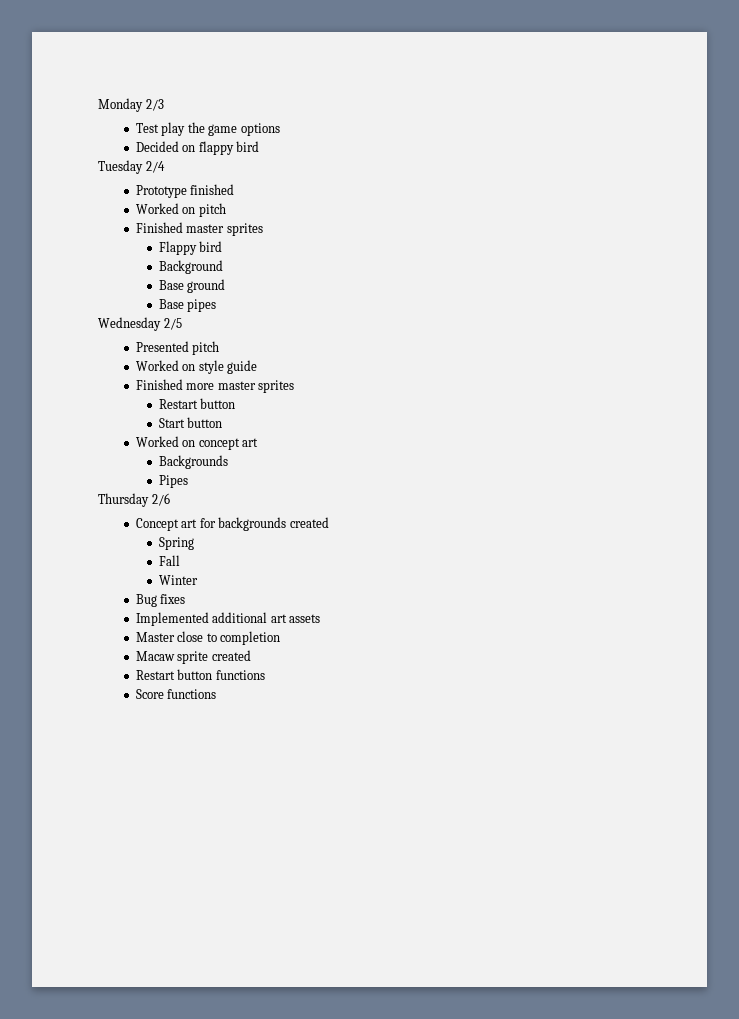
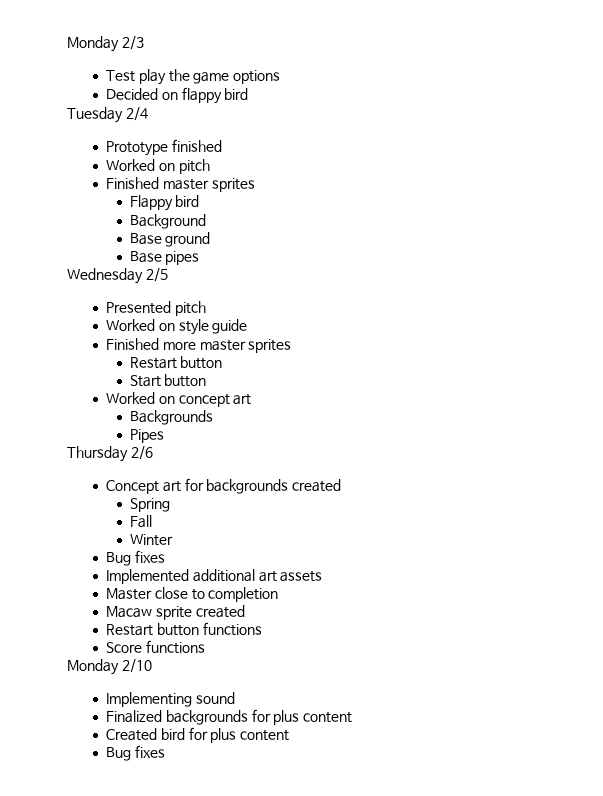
(217, 694) none -> [67,659,152,675] [106,692,235,707] [106,709,353,725] [106,727,290,743] [106,745,165,761] // Monday 2/10 // Implementing sound // Finalized backgrounds for plus content // Created bird for plus content // Bug fixes

